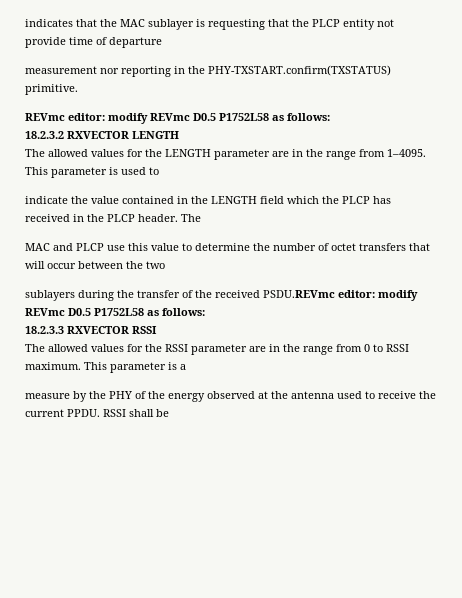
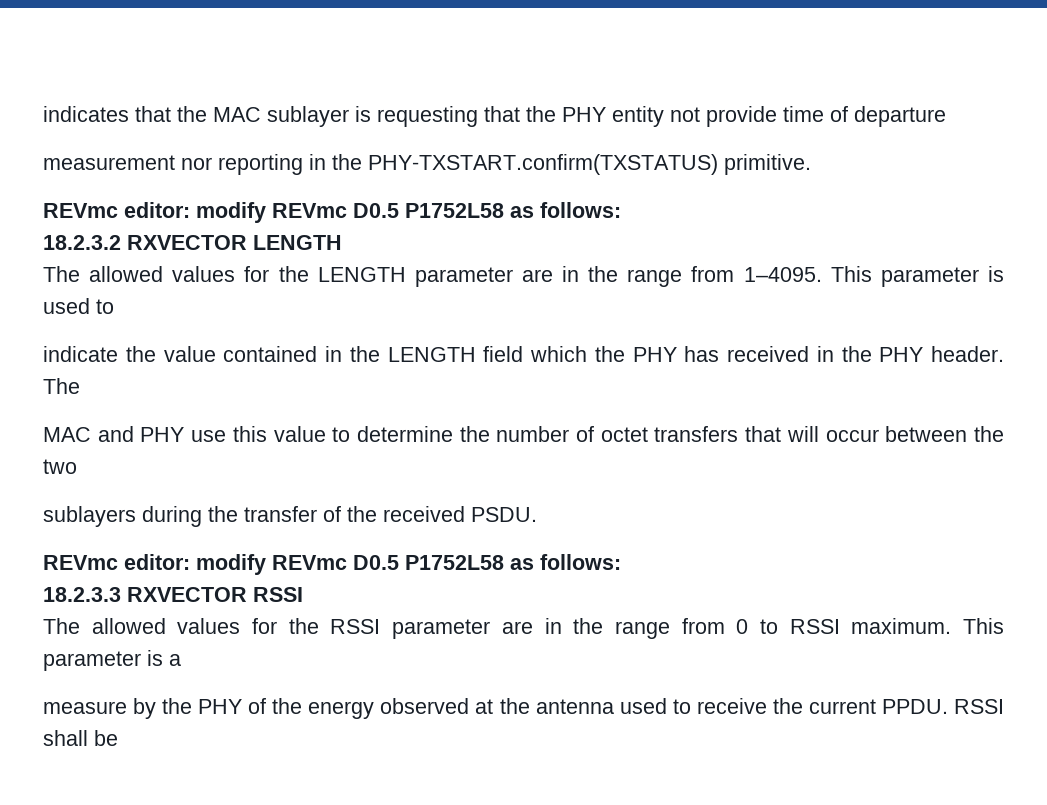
[312,19,340,27] PLCP -> [562,107,606,122] PHY
[342,196,370,204] PLCP -> [632,347,677,362] PHY
[107,214,135,222] PLCP -> [879,347,924,362] PHY
[76,243,104,251] PLCP -> [140,427,185,442] PHY
[263,290,335,298] PSDU.REVmc -> [471,507,537,522] [43,555,118,570] PSDU. // REVmc

